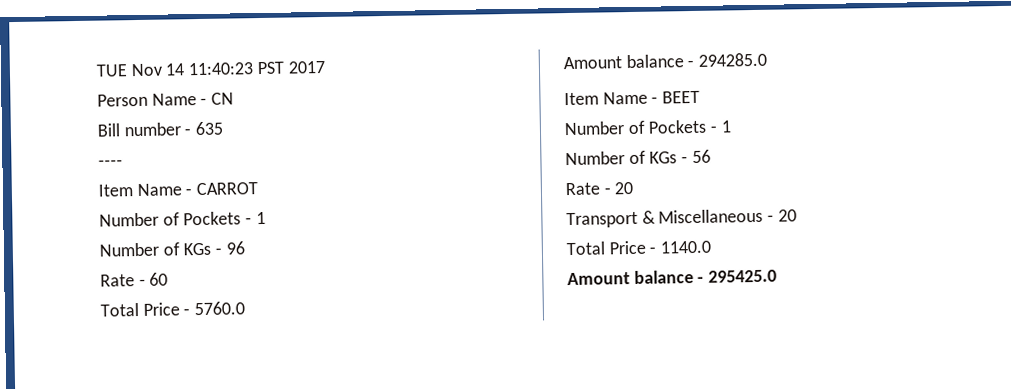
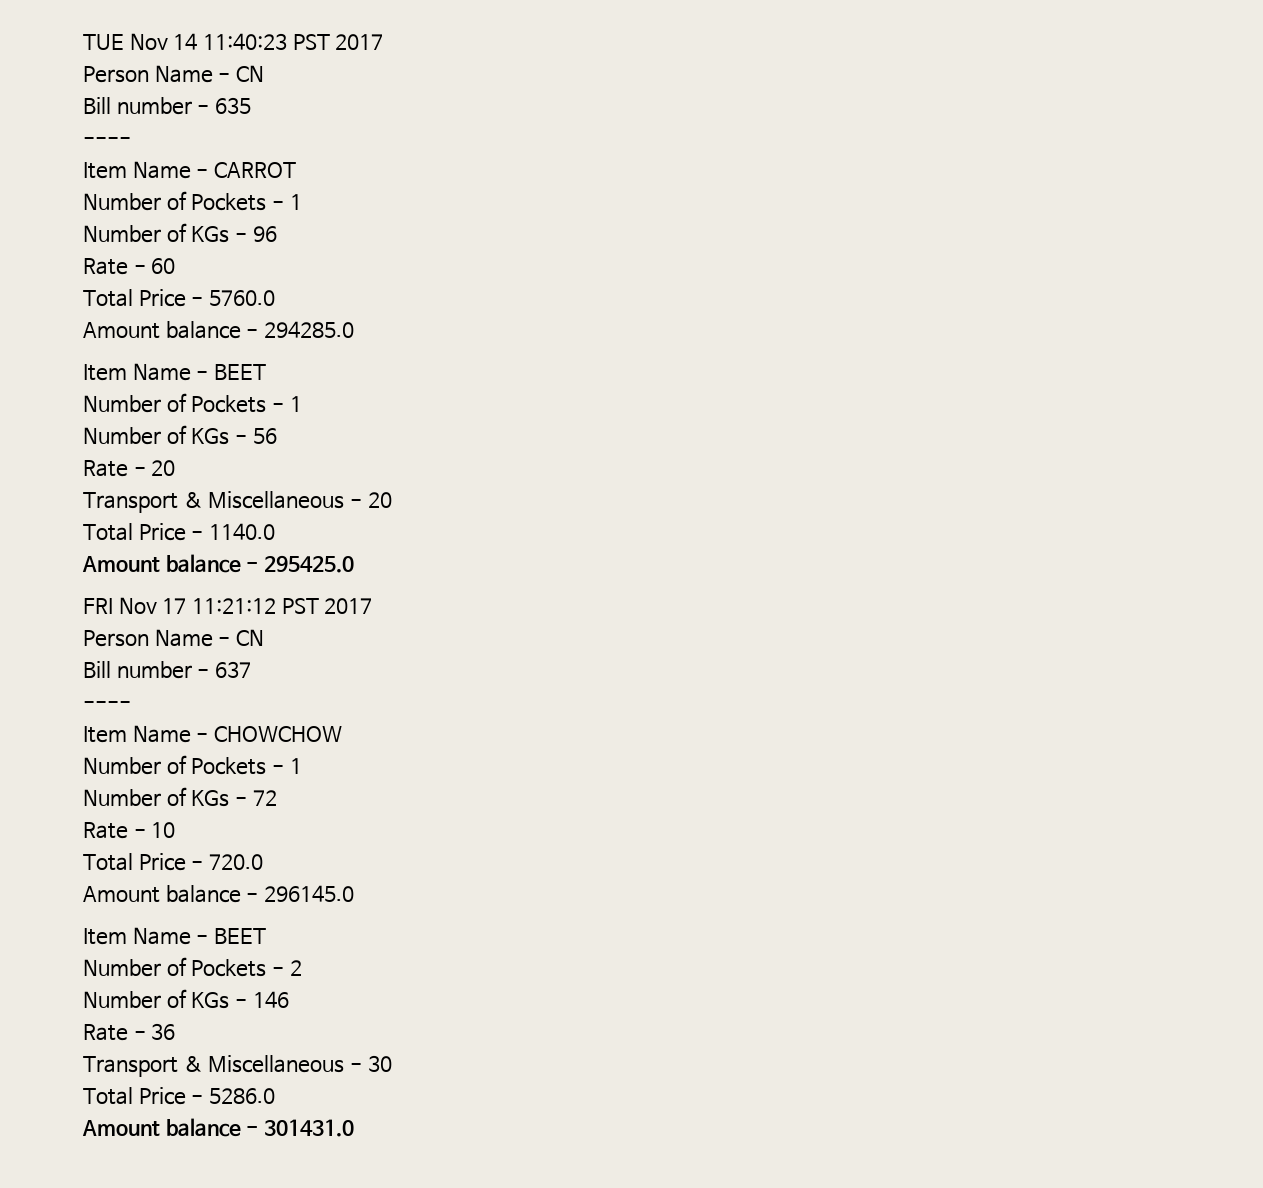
(778, 276) none -> [83,597,373,614] [83,629,264,647] [83,661,252,679] [83,701,131,709] [83,725,342,743] [83,755,302,775] [83,787,277,807] [83,822,176,839] [83,853,263,871] [83,885,354,903] [83,927,266,945] [83,957,302,977] [83,989,289,1009] [83,1023,176,1041] [83,1055,392,1077] [83,1087,275,1105] [82,1118,354,1137] // FRI Nov 17 11:21:12 PST 2017 // Person Name - CN // Bill number - 637 // ---- // Item Name - CHOWCHOW // Number of Pockets - 1 // Number of KGs - 72 // Rate - 10 // Total Price - 720.0 // Amount balance - 296145.0 // Item Name - BEET // Number of Pockets - 2 // Number of KGs - 146 // Rate - 36 // Transport & Miscellaneous - 30 // Total Price - 5286.0 // Amount balance - 301431.0

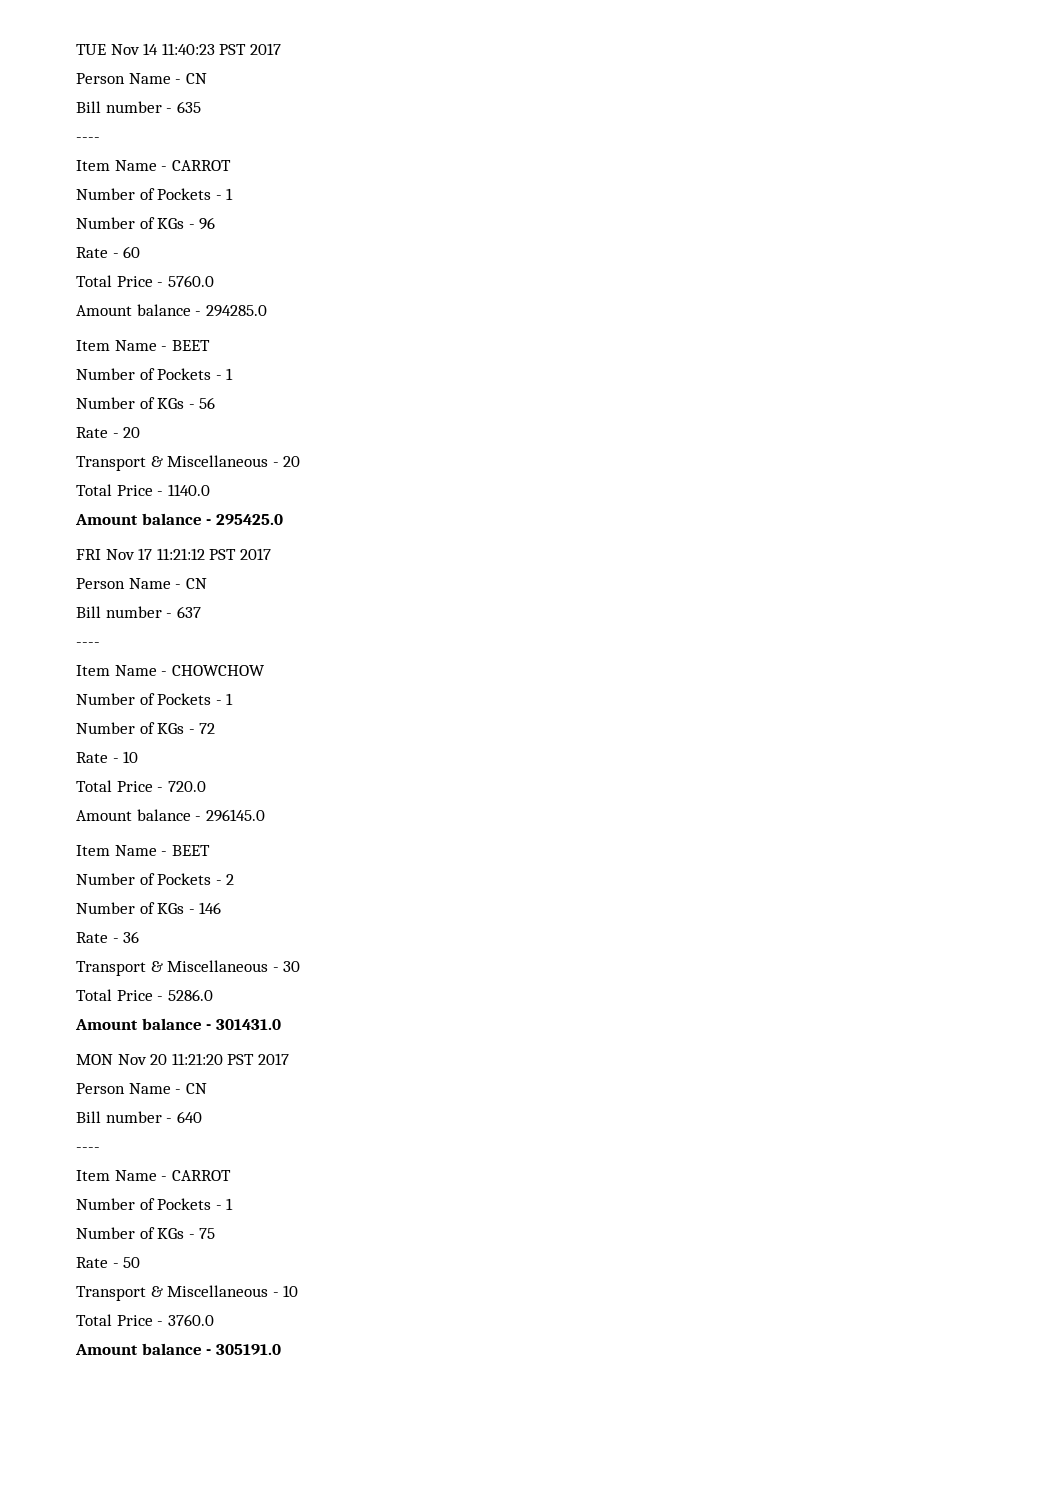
(354, 1128) none -> [76,1053,289,1065] [76,1083,207,1094] [76,1111,202,1123] [76,1147,100,1152] [76,1170,231,1181] [76,1198,234,1210] [76,1227,216,1239] [76,1257,141,1268] [76,1285,299,1301] [76,1314,214,1326] [75,1343,281,1355] // MON Nov 20 11:21:20 PST 2017 // Person Name - CN // Bill number - 640 // ---- // Item Name - CARROT // Number of Pockets - 1 // Number of KGs - 75 // Rate - 50 // Transport & Miscellaneous - 10 // Total Price - 3760.0 // Amount balance - 305191.0

